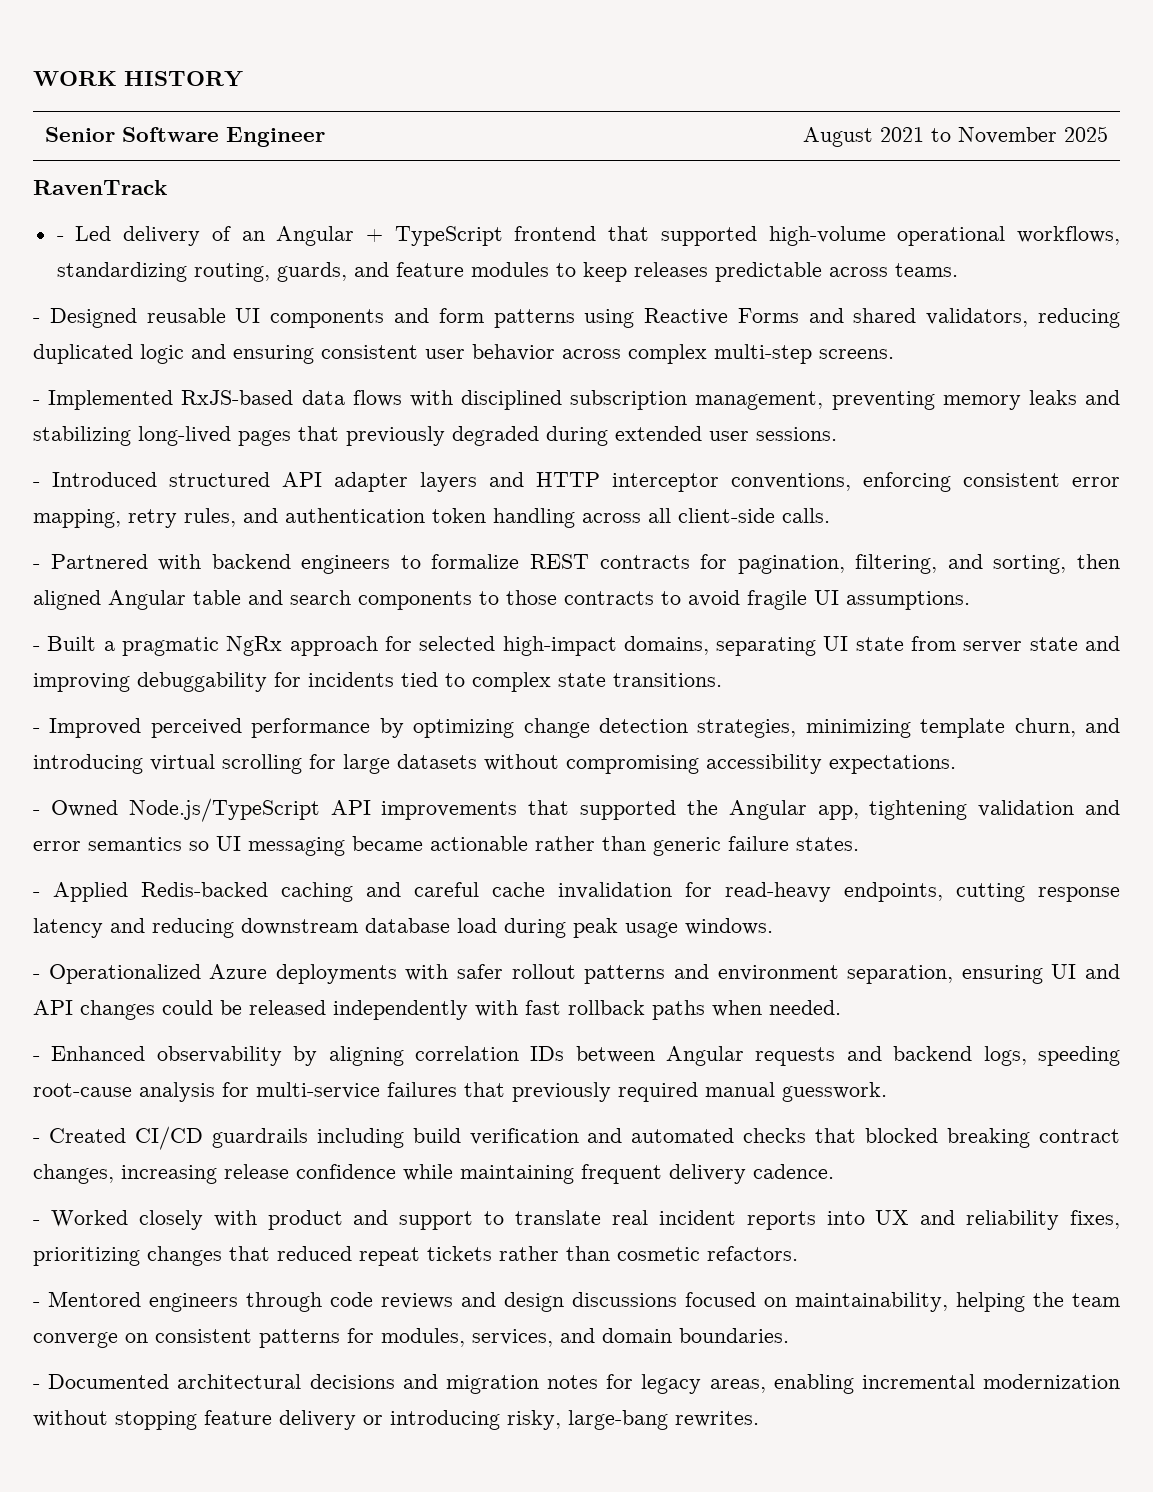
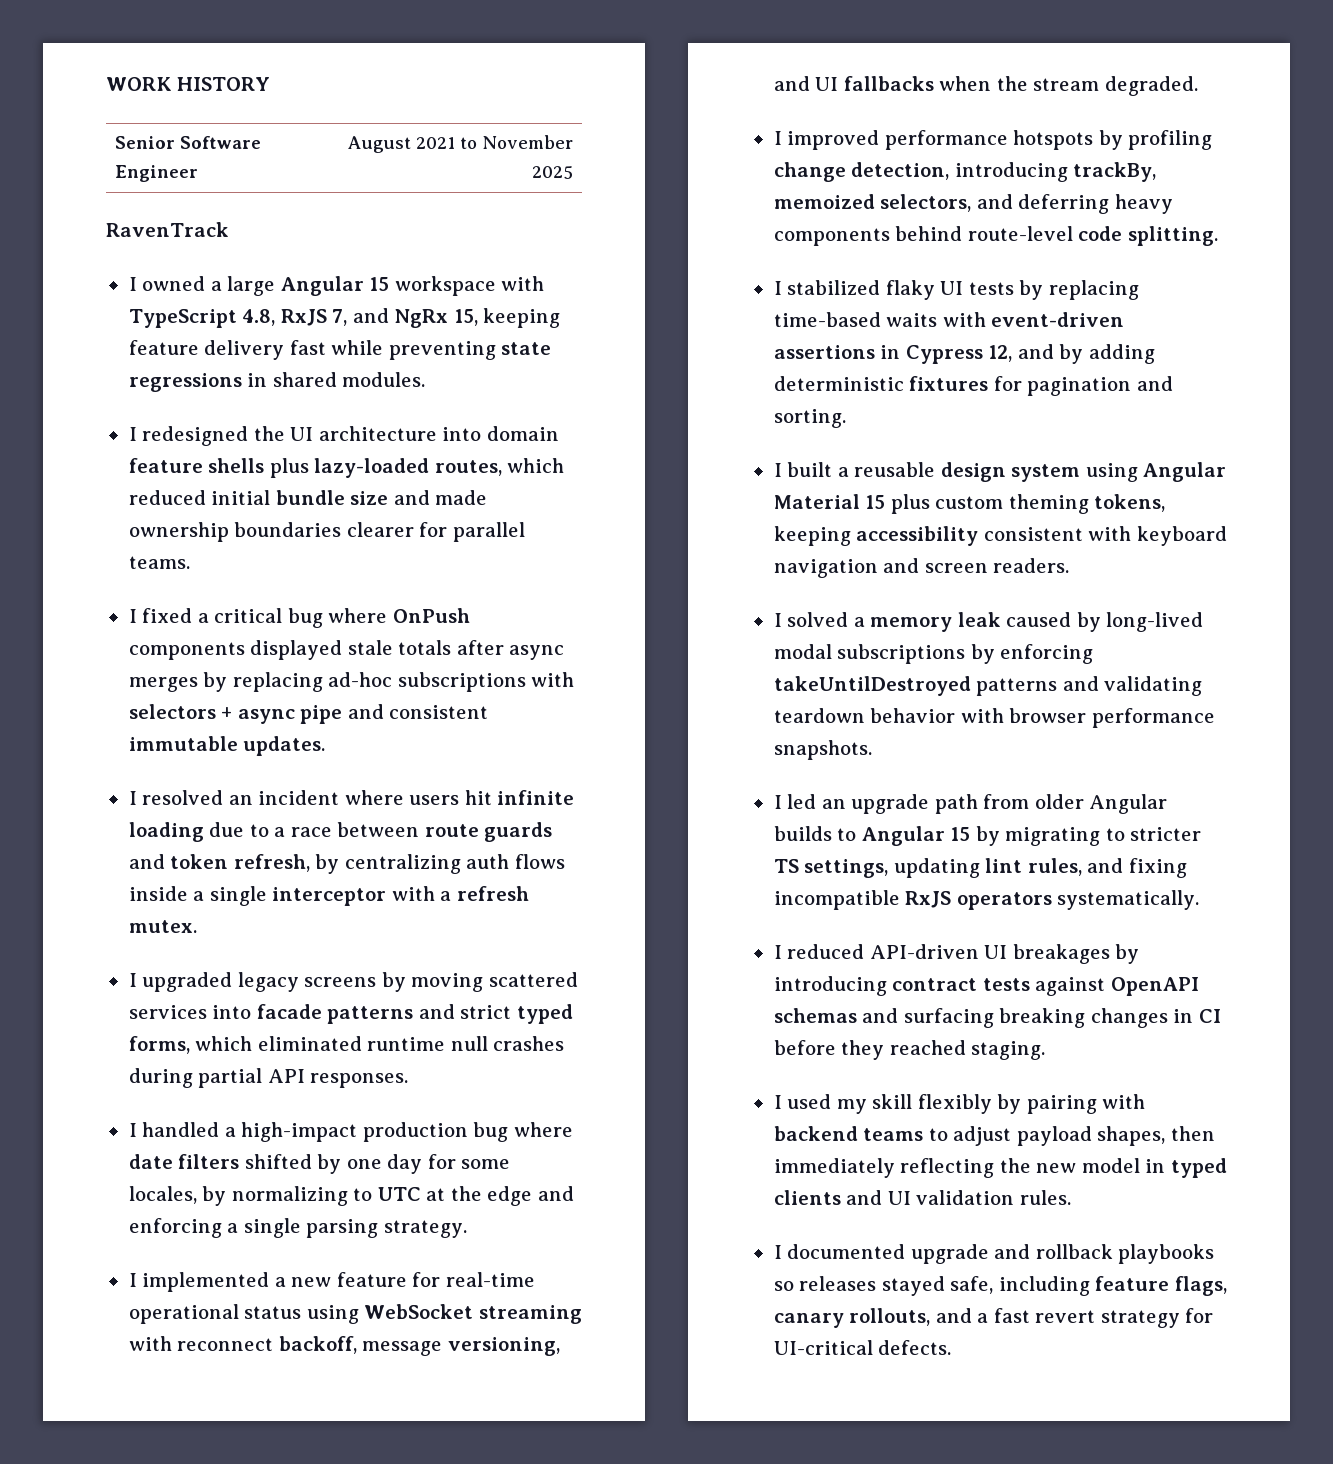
[56,226,1120,246] [56,262,958,282] [33,308,1121,328] [33,344,894,364] [33,390,1120,410] [33,426,837,446] [33,472,1120,492] [33,508,830,528] [33,554,1120,574] [33,590,970,610] [33,636,1120,656] [33,672,722,692] [33,718,1120,738] [33,754,956,774] [33,798,1121,822] [33,836,859,856] [33,882,1120,902] [33,918,773,938] [33,964,1121,984] [33,1000,841,1020] [33,1046,1120,1066] [33,1082,887,1102] [33,1126,1120,1150] [33,1164,834,1184] [33,1210,1120,1230] [33,1246,798,1266] [33,1291,1120,1312] [33,1328,789,1348] [33,1374,1120,1394] [33,1410,759,1430] - Led delivery of an Angular + TypeScript frontend that supported high-volume operational workflows, standardizing routing, guards, and feature modules to keep releases predictable across teams. // - Designed reusable UI components and form patterns using Reactive Forms and shared validators, reducing duplicated logic and ensuring consistent user behavior across complex multi-step screens. // - Implemented RxJS-based data flows with disciplined subscription management, preventing memory leaks and stabilizing long-lived pages that previously degraded during extended user sessions. // - Introduced structured API adapter layers and HTTP interceptor conventions, enforcing consistent error mapping, retry rules, and authentication token handling across all client-side calls. // - Partnered with backend engineers to formalize REST contracts for pagination, filtering, and sorting, then aligned Angular table and search components to those contracts to avoid fragile UI assumptions. // - Built a pragmatic NgRx approach for selected high-impact domains, separating UI state from server state and improving debuggability for incidents tied to complex state transitions. // - Improved perceived performance by optimizing change detection strategies, minimizing template churn, and introducing virtual scrolling for large datasets without compromising accessibility expectations. // - Owned Node.js/TypeScript API improvements that supported the Angular app, tightening validation and error semantics so UI messaging became actionable rather than generic failure states. // - Applied Redis-backed caching and careful cache invalidation for read-heavy endpoints, cutting response latency and reducing downstream database load during peak usage windows. // - Operationalized Azure deployments with safer rollout patterns and environment separation, ensuring UI and API changes could be released independently with fast rollback paths when needed. // - Enhanced observability by aligning correlation IDs between Angular requests and backend logs, speeding root-cause analysis for multi-service failures that previously required manual guesswork. // - Created CI/CD guardrails including build verification and automated checks that blocked breaking contract changes, increasing release confidence while maintaining frequent delivery cadence. // - Worked closely with product and support to translate real incident reports into UX and reliability fixes, prioritizing changes that reduced repeat tickets rather than cosmetic refactors. // - Mentored engineers through code reviews and design discussions focused on maintainability, helping the team converge on consistent patterns for modules, services, and domain boundaries. // - Documented architectural decisions and migration notes for legacy areas, enabling incremental modernization without stopping feature delivery or introducing risky, large-bang rewrites. -> [128,276,545,296] [128,308,561,328] [128,340,552,360] [128,372,426,392] [128,426,559,446] [128,458,565,478] [128,490,488,505] [128,522,525,542] [128,556,190,569] [128,608,470,628] [128,640,565,660] [128,672,575,692] [128,704,489,724] [128,736,326,756] [128,790,575,805] [128,822,553,842] [128,854,565,874] [128,886,529,906] [128,920,197,933] [128,972,578,992] [128,1004,573,1024] [128,1036,565,1054] [128,1068,409,1088] [128,1122,573,1142] [128,1154,511,1174] [128,1186,574,1206] [128,1218,467,1238] [128,1272,535,1292] [128,1304,582,1324] [128,1336,560,1356] [773,76,1198,96] [773,130,1213,150] [773,162,1157,182] [773,194,1173,214] [773,226,1218,246] [773,280,1139,300] [773,312,1125,327] [773,344,1155,364] [773,376,1173,396] [773,409,846,428] [773,462,1227,482] [773,494,1166,514] [773,526,1227,546] [773,558,1070,578] [773,612,1204,632] [773,644,1094,664] [773,676,1203,696] [773,708,1215,728] [773,740,872,760] [773,794,1168,814] [773,826,1202,846] [773,858,1187,878] [773,890,1200,910] [773,944,1140,964] [773,976,1199,996] [773,1008,1221,1028] [773,1040,1046,1060] [773,1094,1146,1114] [773,1126,1215,1146] [773,1158,1227,1178] [773,1190,1071,1205] [773,1244,1215,1264] [773,1276,1227,1296] [773,1308,1214,1328] [773,1340,952,1355] I owned a large Angular 15 workspace with TypeScript 4.8, RxJS 7, and NgRx 15, keeping feature delivery fast while preventing state regressions in shared modules. // I redesigned the UI architecture into domain feature shells plus lazy-loaded routes, which reduced initial bundle size and made ownership boundaries clearer for parallel teams. // I fixed a critical bug where OnPush components displayed stale totals after async merges by replacing ad-hoc subscriptions with selectors + async pipe and consistent immutable updates. // I resolved an incident where users hit infinite loading due to a race between route guards and token refresh, by centralizing auth flows inside a single interceptor with a refresh mutex. // I upgraded legacy screens by moving scattered services into facade patterns and strict typed forms, which eliminated runtime null crashes during partial API responses. // I handled a high-impact production bug where date filters shifted by one day for some locales, by normalizing to UTC at the edge and enforcing a single parsing strategy. // I implemented a new feature for real-time operational status using WebSocket streaming with reconnect backoff, message versioning, and UI fallbacks when the stream degraded. // I improved performance hotspots by profiling change detection, introducing trackBy, memoized selectors, and deferring heavy components behind route-level code splitting. // I stabilized flaky UI tests by replacing time-based waits with event-driven assertions in Cypress 12, and by adding deterministic fixtures for pagination and sorting. // I built a reusable design system using Angular Material 15 plus custom theming tokens, keeping accessibility consistent with keyboard navigation and screen readers. // I solved a memory leak caused by long-lived modal subscriptions by enforcing takeUntilDestroyed patterns and validating teardown behavior with browser performance snapshots. // I led an upgrade path from older Angular builds to Angular 15 by migrating to stricter TS settings, updating lint rules, and fixing incompatible RxJS operators systematically. // I reduced API-driven UI breakages by introducing contract tests against OpenAPI schemas and surfacing breaking changes in CI before they reached staging. // I used my skill flexibly by pairing with backend teams to adjust payload shapes, then immediately reflecting the new model in typed clients and UI validation rules. // I documented upgrade and rollback playbooks so releases stayed safe, including feature flags, canary rollouts, and a fast revert strategy for UI-critical defects.

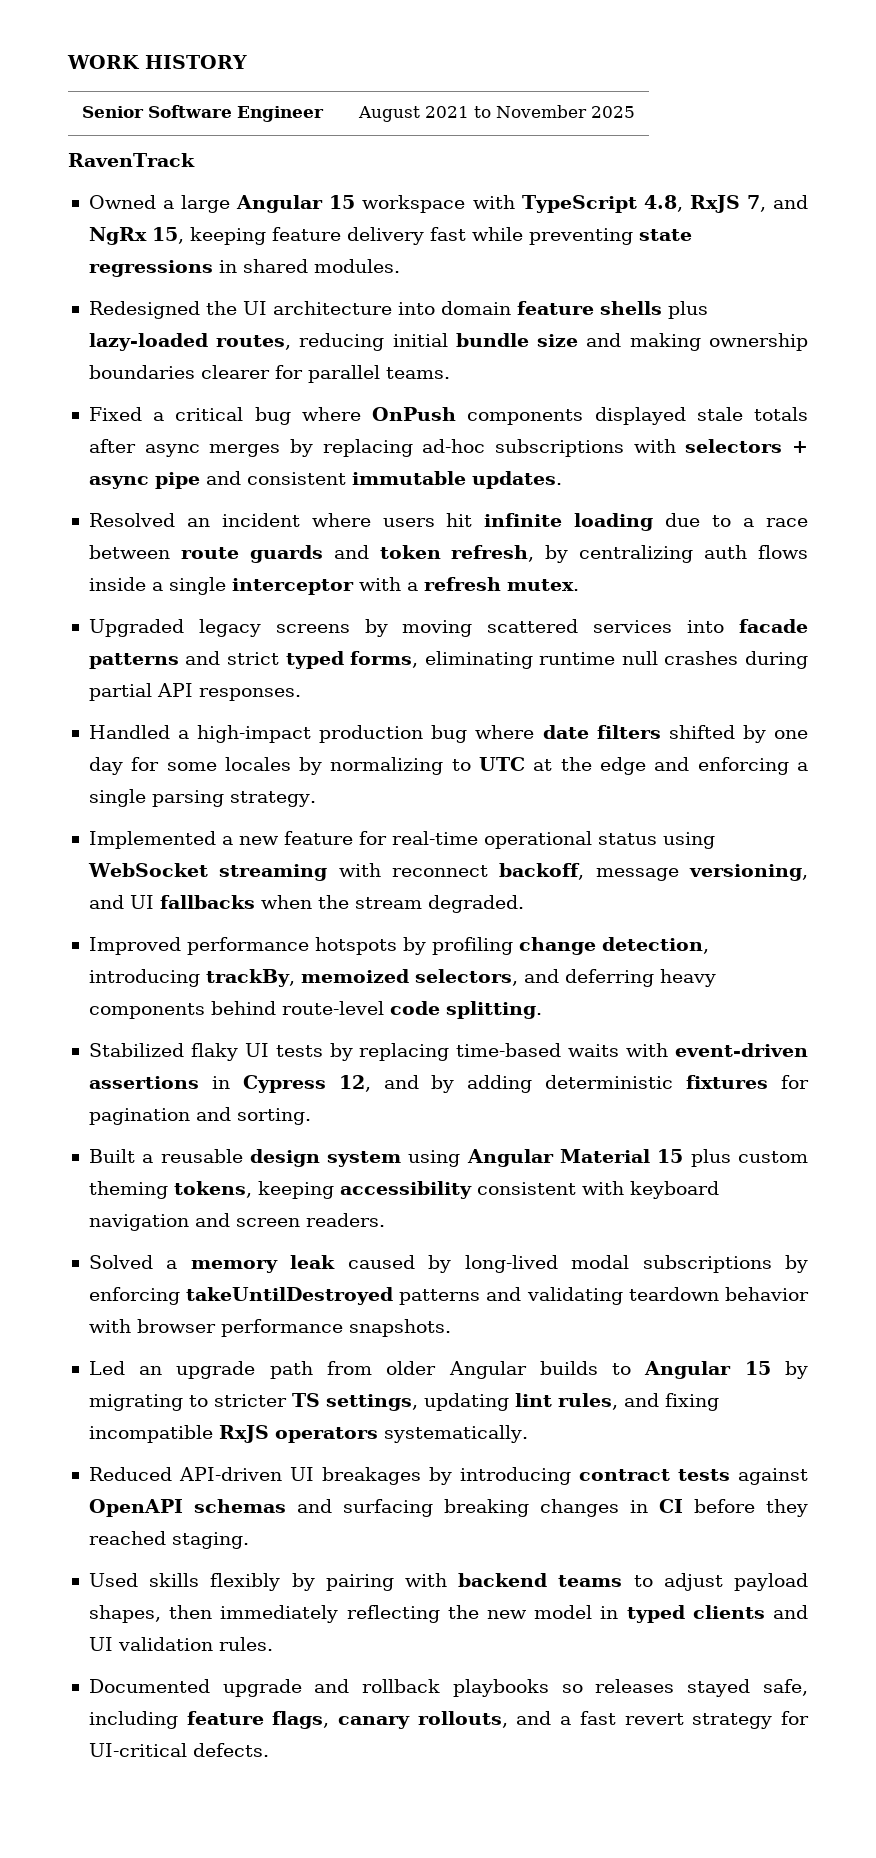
[128,276,206,291] I owned -> [88,195,156,209] Owned
[128,426,249,446] I redesigned -> [88,301,200,319] Redesigned
[507,458,565,473] [128,490,206,505] which reduced -> [299,333,385,351] reducing
[435,490,488,505] made -> [629,333,701,351] making
[128,608,193,623] I fixed -> [88,407,142,421] Fixed
[128,790,224,805] I resolved -> [88,513,175,527] Resolved
[128,972,233,992] I upgraded -> [88,619,184,637] Upgraded
[195,1036,362,1051] which eliminated -> [424,651,533,669] eliminating
[128,1122,220,1137] I handled -> [88,725,170,739] Handled
[128,1186,197,1204] locales, -> [224,757,291,771] locales
[128,1272,270,1292] I implemented -> [88,831,216,849] Implemented
[773,130,880,150] I improved -> [88,937,181,955] Improved
[773,280,881,295] I stabilized -> [88,1043,184,1057] Stabilized
[773,462,833,477] I built -> [88,1149,135,1163] Built
[773,612,849,627] I solved -> [88,1255,153,1269] Solved
[773,794,817,809] I led -> [88,1361,125,1375] Led
[773,944,865,959] I reduced -> [88,1467,172,1481] Reduced
[773,1094,913,1114] I used my skill -> [88,1573,200,1587] Used skills
[773,1244,906,1259] I documented -> [88,1679,210,1693] Documented

